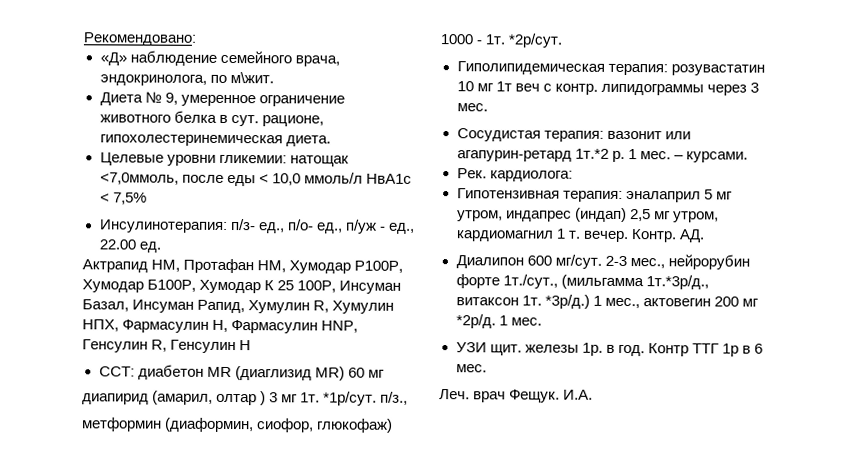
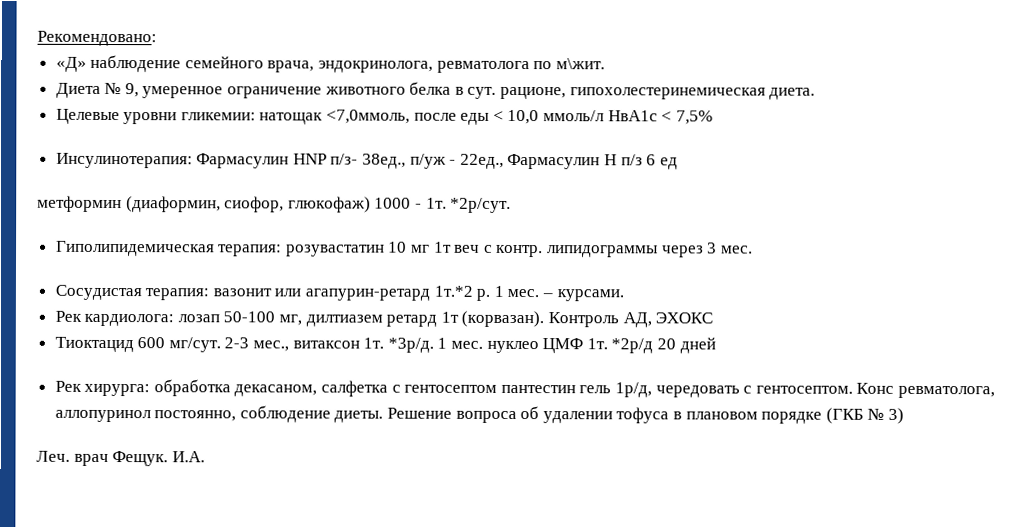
(207, 80) none -> [436,60,530,74] ревматолога
[230,219,415,234] [98,239,161,253] [82,258,404,274] [82,279,402,294] [82,299,395,314] [82,319,359,334] [82,339,252,354] [98,364,385,381] [82,390,409,406] п/з- ед., п/о- ед., п/уж - ед., 22.00 ед. // Актрапид НМ, Протафан НМ, Хумодар Р100Р, Хумодар Б100Р, Хумодар К 25 100Р, Инсуман Базал, Инсуман Рапид, Хумулин R, Хумулин НПХ, Фармасулин Н, Фармасулин НNР, Генсулин R, Генсулин Н // ССТ: диабетон МR (диаглизид МR) 60 мг // диапирид (амарил, олтар ) 3 мг 1т. *1р/сут. п/з., -> [196,153,678,170] Фармасулин НNP п/з- 38ед., п/уж - 22ед., Фармасулин Н п/з 6 ед
[456,168,487,179] Рек. -> [54,310,82,322] Рек
[456,188,733,203] [456,207,719,223] [455,228,705,243] [455,254,750,270] [455,274,709,290] [455,294,759,309] [455,314,542,329] [455,342,763,357] [455,364,487,373] // Гипотензивная терапия: эналаприл 5 мг утром, индапрес (индап) 2,5 мг утром, кардиомагнил 1 т. вечер. Контр. АД. // Диалипон 600 мг/сут. 2-3 мес., нейрорубин форте 1т./сут., (мильгамма 1т.*3р/д., витаксон 1т. *3р/д.) 1 мес., актовегин 200 мг *2р/д. 1 мес. // УЗИ щит. железы 1р. в год. Контр ТТГ 1р в 6 мес. -> [177,310,714,328] [54,336,716,354] [54,379,995,399] [54,405,904,424] лозап 50-100 мг, дилтиазем ретард 1т (корвазан). Контроль АД, ЭХОКС // Тиоктацид 600 мг/сут. 2-3 мес., витаксон 1т. *3р/д. 1 мес. нуклео ЦМФ 1т. *2р/д 20 дней // Рек хирурга: обработка декасаном, салфетка с гентосептом пантестин гель 1р/д, чередовать с гентосептом. Конс ревматолога, аллопуринол постоянно, соблюдение диеты. Решение вопроса об удалении тофуса в плановом порядке (ГКБ № 3)

